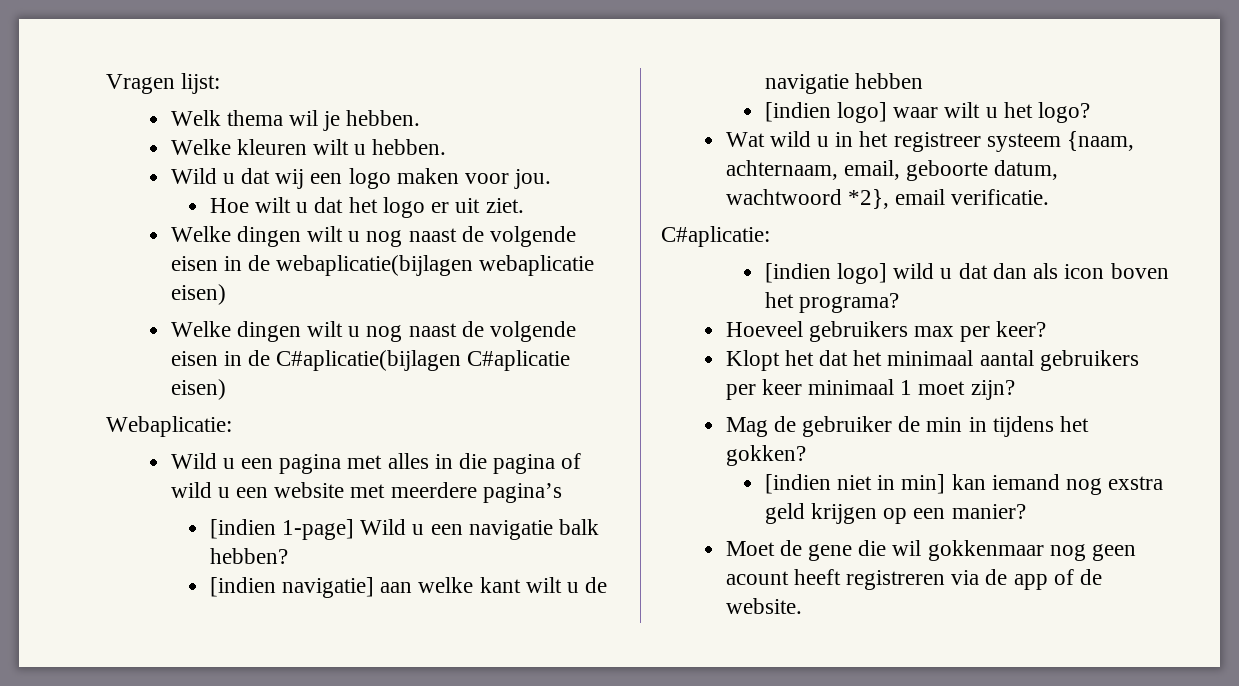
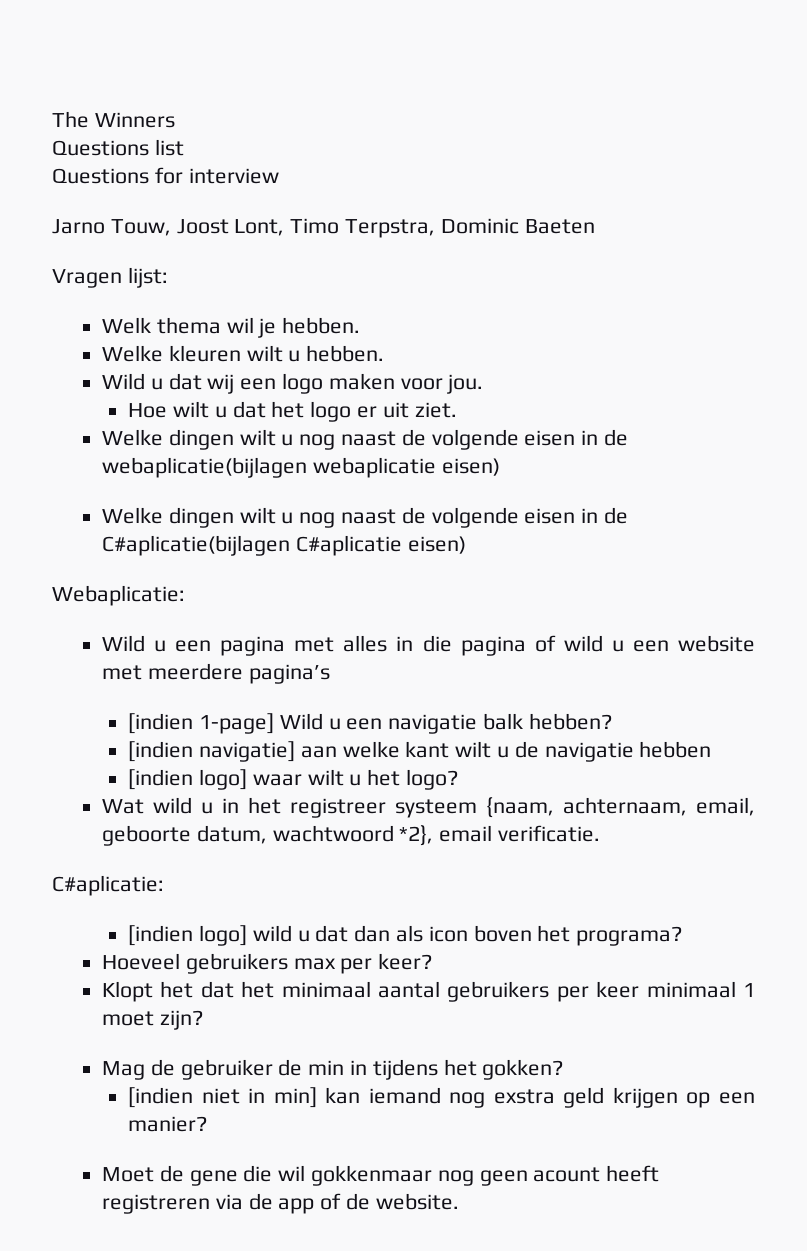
(106, 84) none -> [52,111,175,128] [52,139,184,156] [52,167,279,184] [52,218,595,238] The Winners // Questions list // Questions for interview // Jarno Touw, Joost Lont, Timo Terpstra, Dominic Baeten //

